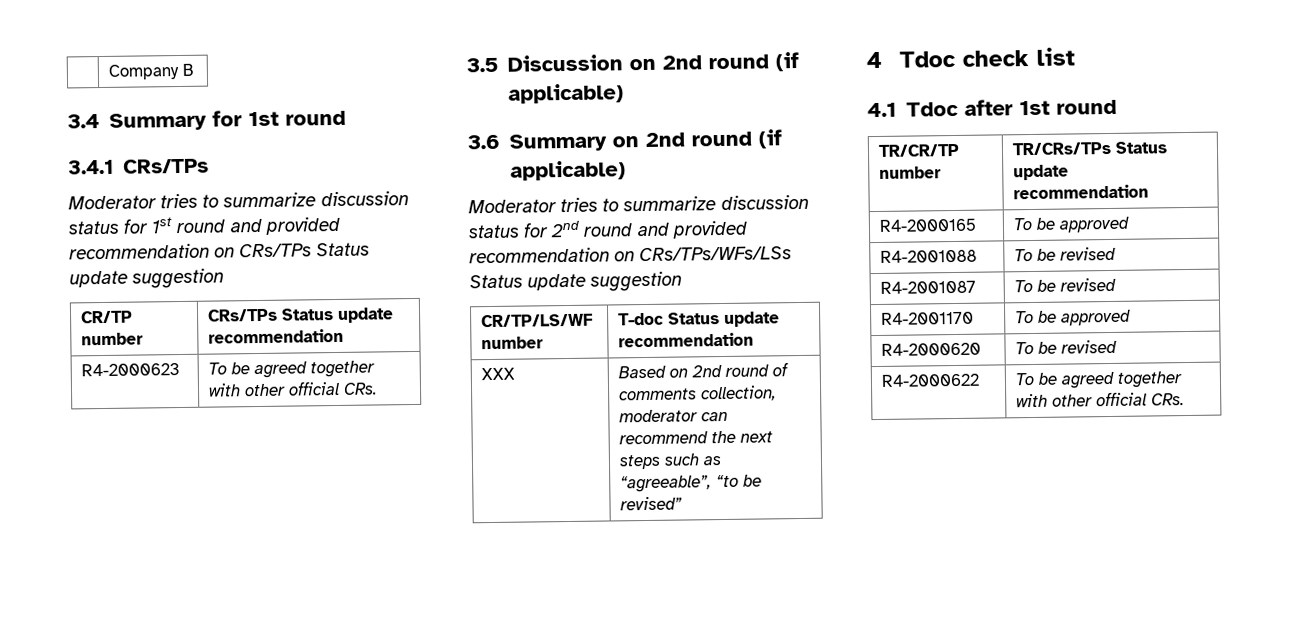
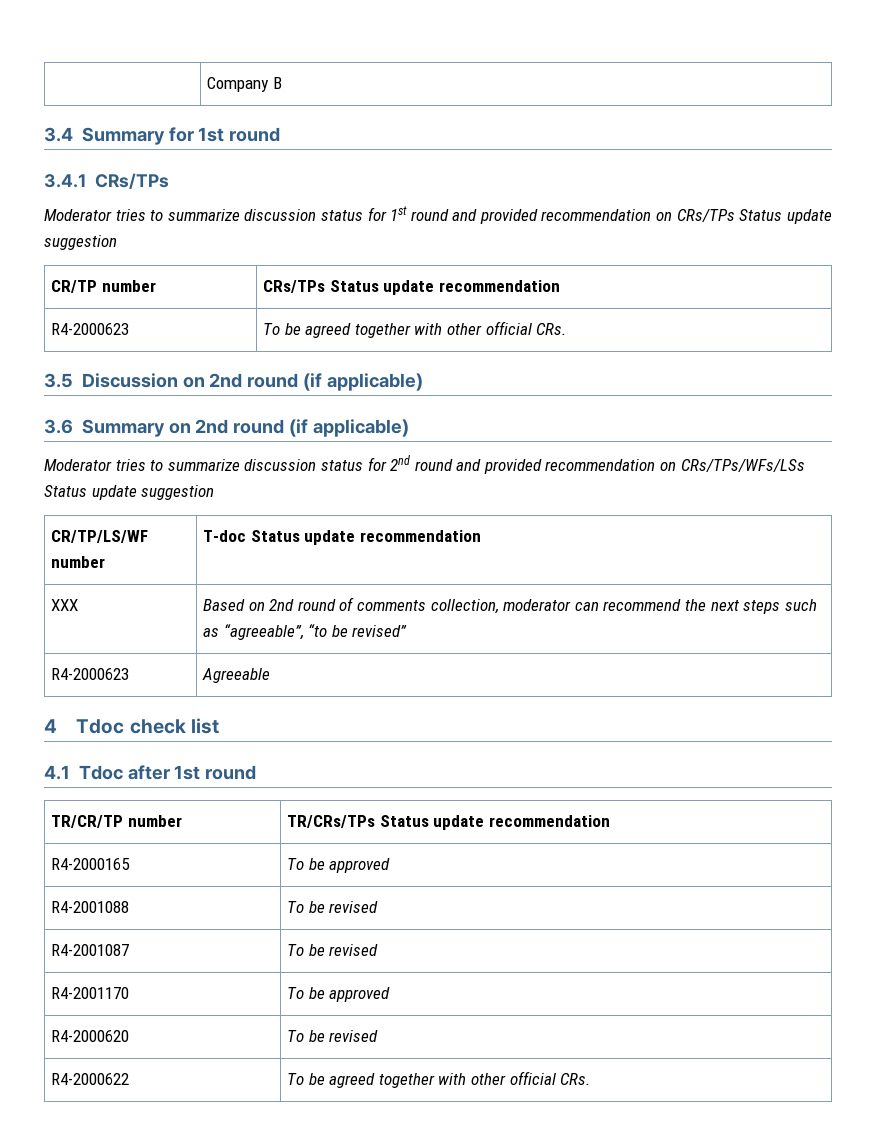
(683, 503) none -> [51,668,130,680] [202,668,271,683] // R4-2000623 | Agreeable

